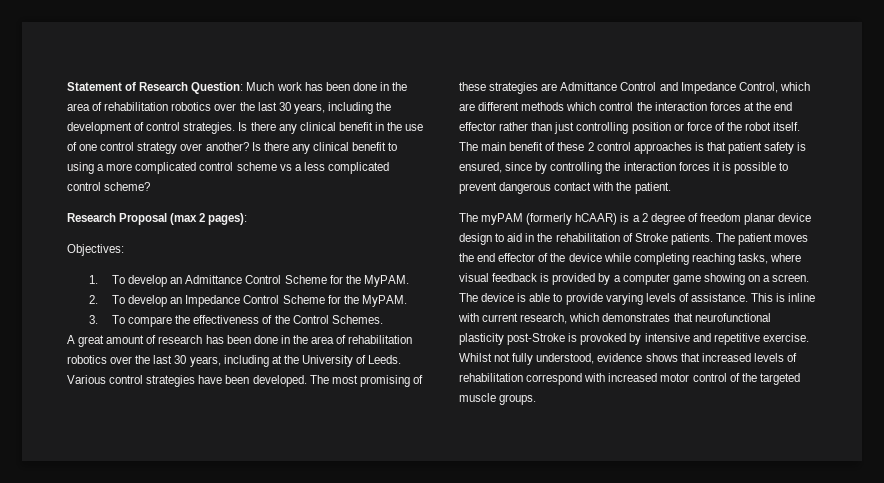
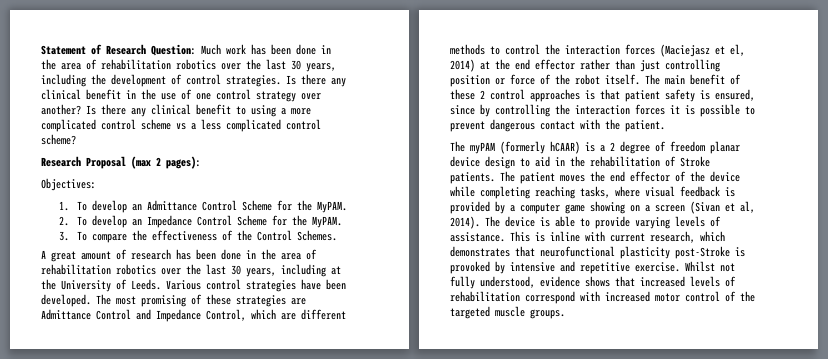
[566,102,597,111] which -> [490,46,500,55] to
(741, 106) none -> [660,44,745,57] [450,59,475,72] (Maciejasz et el, 2014)
[772,274,810,282] screen. -> [655,201,755,214] [450,216,480,229] screen (Sivan et al, 2014).

